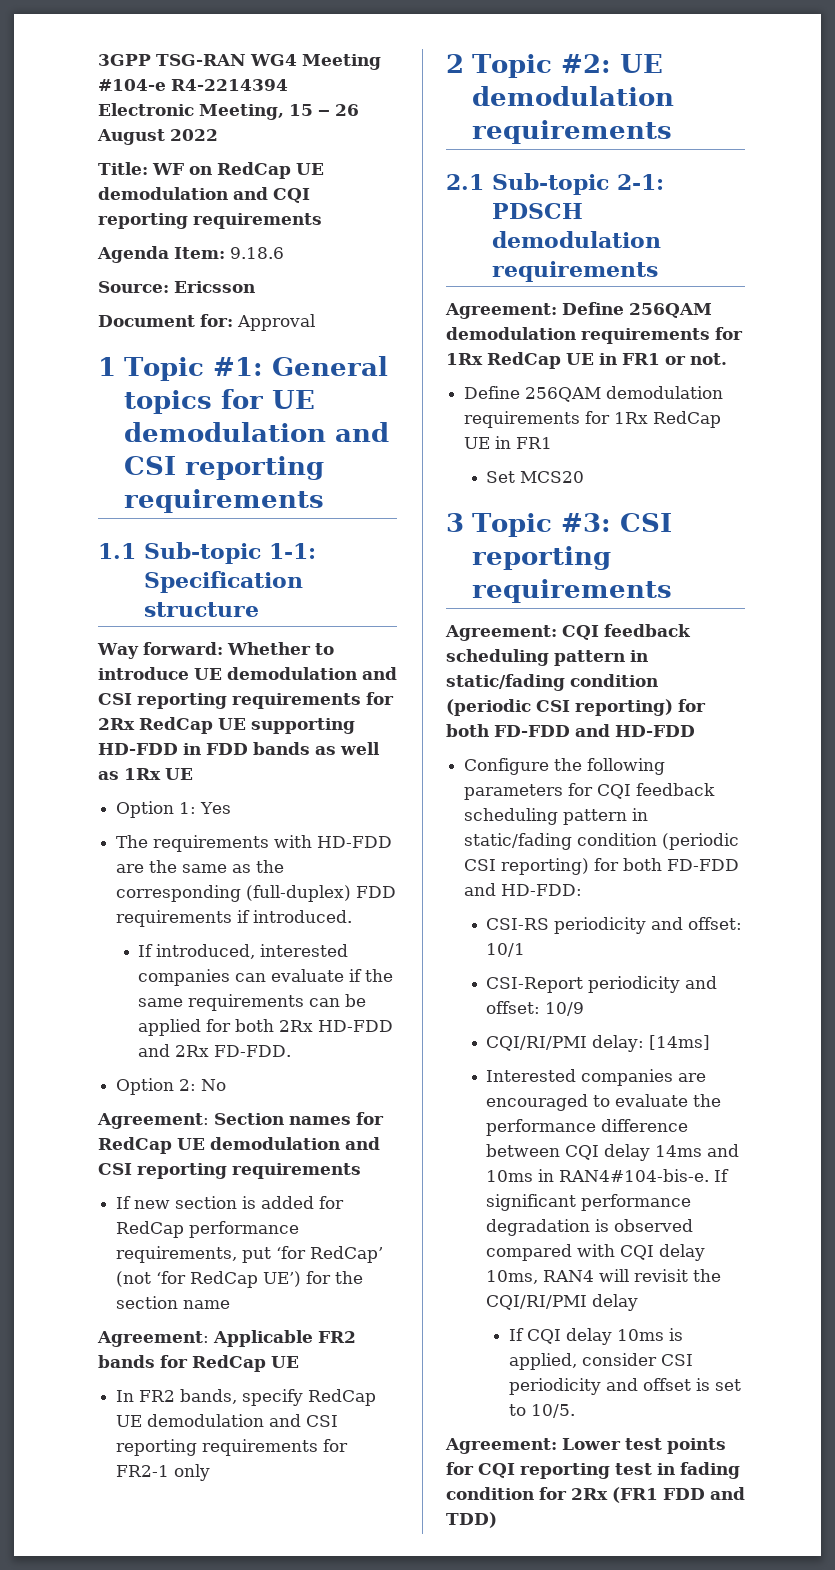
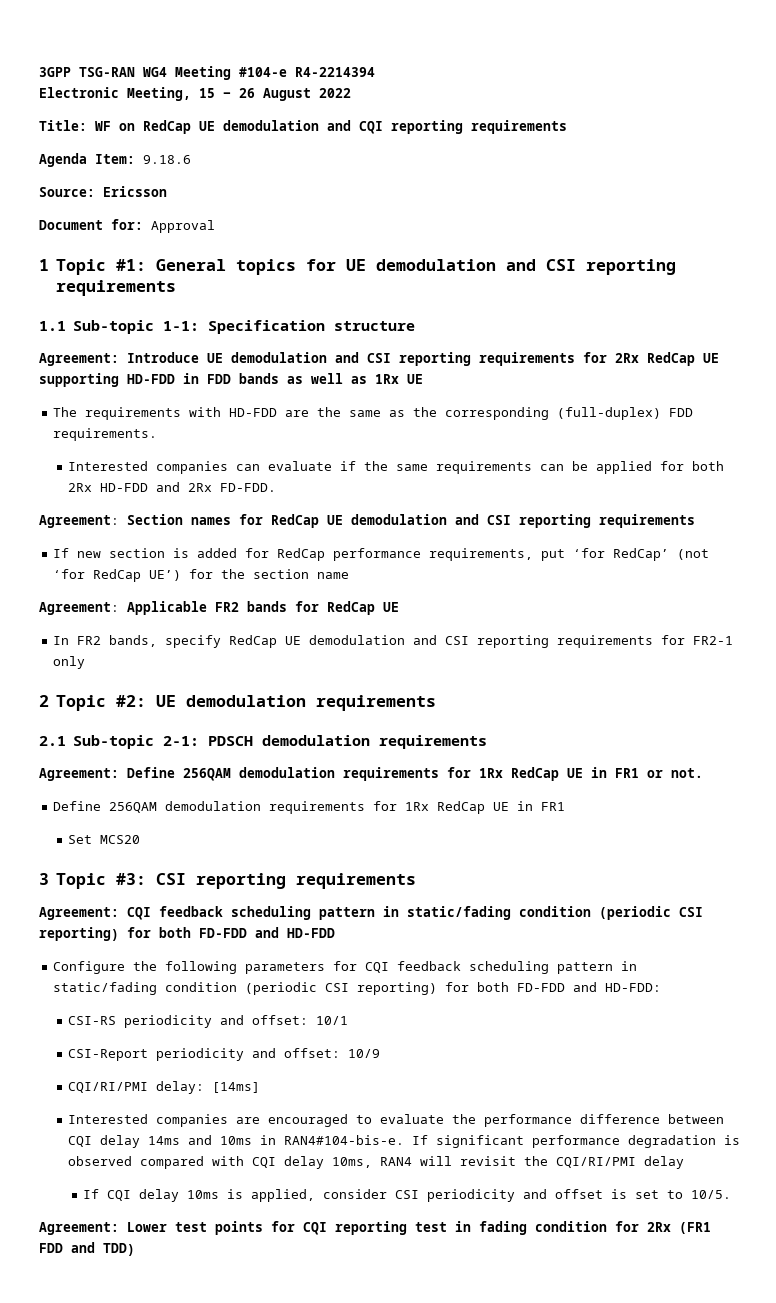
[97,642,334,659] [98,667,189,680] Way forward: Whether to introduce -> [39,352,199,366] Agreement: Introduce
[116,801,232,818] // Option 1: Yes -> (423, 379) none
[116,910,353,927] [138,944,349,959] requirements if introduced. // If introduced, interested -> [53,428,158,441] [68,461,149,471] requirements. // Interested
[116,1078,227,1095] // Option 2: No -> (277, 487) none

